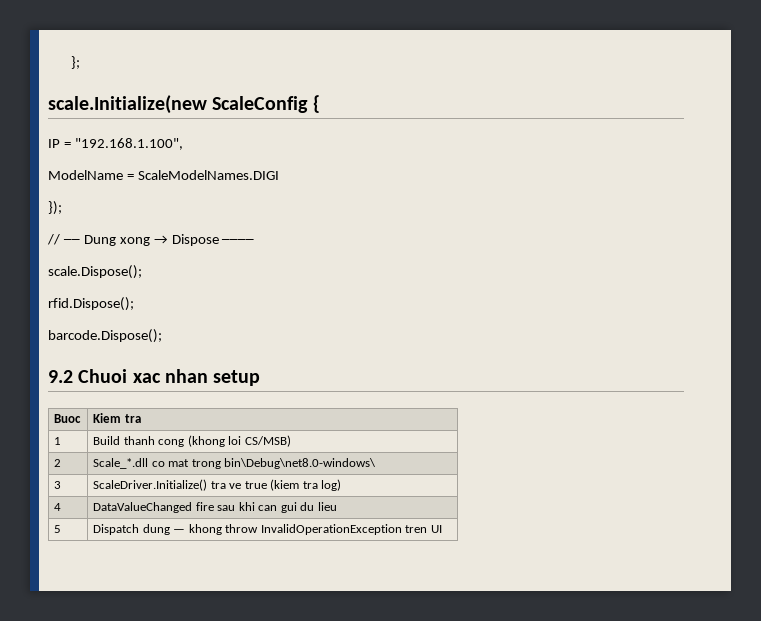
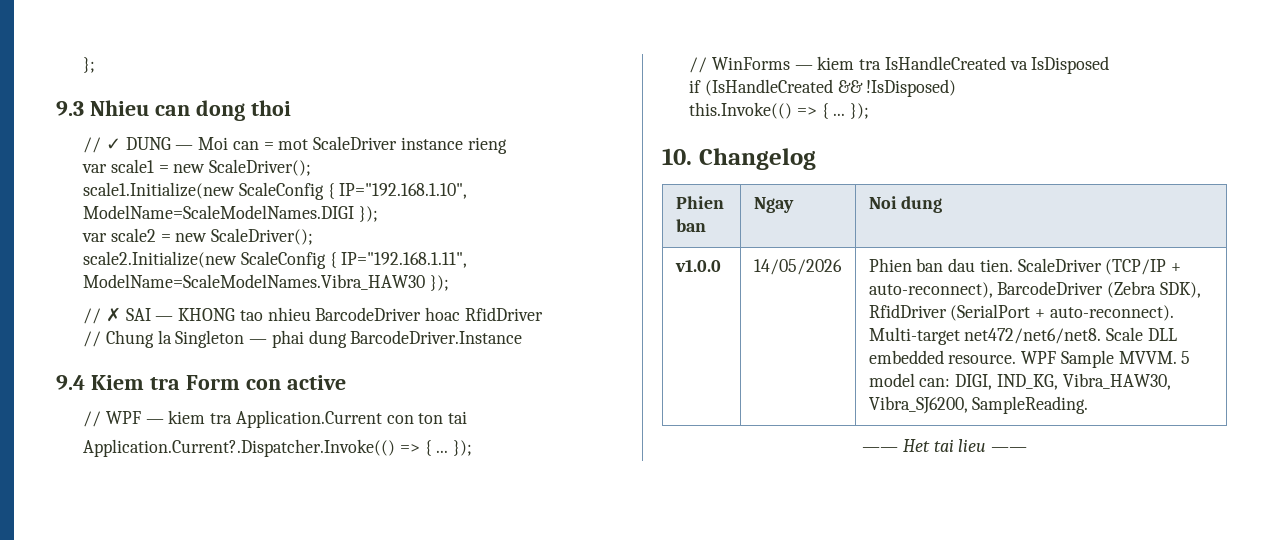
[48,95,320,114] [48,138,183,150] [48,170,279,180] [48,201,62,215] [47,234,255,246] [48,265,142,279] [48,297,134,311] [48,329,162,343] [48,369,261,386] [54,414,82,423] [93,413,141,423] [54,437,62,445] [93,435,291,447] [54,459,62,467] [93,458,377,469] [54,481,62,489] [93,479,342,491] [54,503,62,511] [93,502,337,513] [54,525,62,533] [93,524,442,535] scale.Initialize(new ScaleConfig { // IP = "192.168.1.100", // ModelName = ScaleModelNames.DIGI // }); // // ── Dung xong → Dispose ──── // scale.Dispose(); // rfid.Dispose(); // barcode.Dispose(); // 9.2 Chuoi xac nhan setup // Buoc | Kiem tra // 1 | Build thanh cong (khong loi CS/MSB) // 2 | Scale_*.dll co mat trong bin\Debug\net8.0-windows\ // 3 | ScaleDriver.Initialize() tra ve true (kiem tra log) // 4 | DataValueChanged fire sau khi can gui du lieu // 5 | Dispatch dung — khong throw InvalidOperationException tren UI -> [56,100,291,121] [83,136,507,154] [82,159,312,176] [83,182,468,200] [83,205,379,222] [82,228,314,245] [83,251,468,269] [83,274,450,291] [83,307,543,324] [83,330,523,348] [56,375,346,390] [83,410,468,428] [83,439,473,457] [689,56,1110,74] [689,79,957,97] [689,102,870,119] [662,148,816,170] [675,196,724,209] [675,219,706,232] [753,197,794,213] [868,196,943,213] [674,259,721,272] [753,259,842,275] [868,258,1182,275] [868,281,1201,298] [868,304,1174,321] [868,327,1177,345] [868,350,1191,368] [868,373,1171,390] [868,396,1089,414] [862,439,1027,452] 9.3 Nhieu can dong thoi // // ✓ DUNG — Moi can = mot ScaleDriver instance rieng // var scale1 = new ScaleDriver(); // scale1.Initialize(new ScaleConfig { IP="192.168.1.10", ModelName=ScaleModelNames.DIGI }); // var scale2 = new ScaleDriver(); // scale2.Initialize(new ScaleConfig { IP="192.168.1.11", ModelName=ScaleModelNames.Vibra_HAW30 }); // // ✗ SAI — KHONG tao nhieu BarcodeDriver hoac RfidDriver // // Chung la Singleton — phai dung BarcodeDriver.Instance // 9.4 Kiem tra Form con active // // WPF — kiem tra Application.Current con ton tai // Application.Current?.Dispatcher.Invoke(() => { ... }); // // WinForms — kiem tra IsHandleCreated va IsDisposed // if (IsHandleCreated && !IsDisposed) // this.Invoke(() => { ... }); // 10. Changelog // Phien ban | Ngay | Noi dung // v1.0.0 | 14/05/2026 | Phien ban dau tien. ScaleDriver (TCP/IP + auto-reconnect), BarcodeDriver (Zebra SDK), RfidDriver (SerialPort + auto-reconnect). Multi-target net472/net6/net8. Scale DLL embedded resource. WPF Sample MVVM. 5 model can: DIGI, IND_KG, Vibra_HAW30, Vibra_SJ6200, SampleReading. // —— Het tai lieu ——

